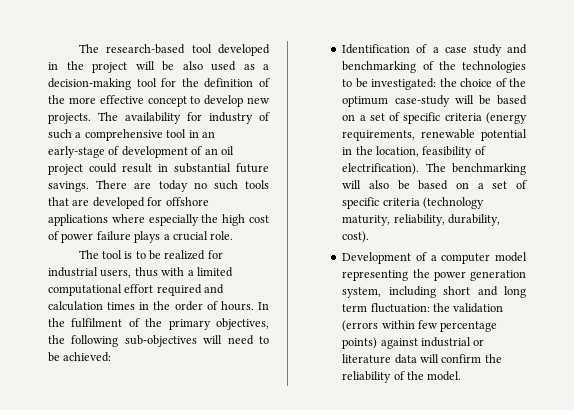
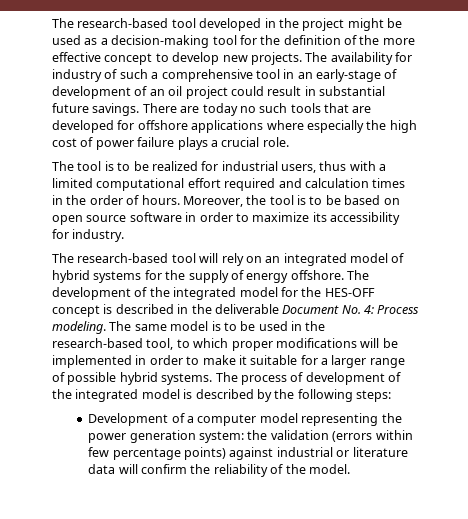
[135,61,203,71] will be also -> [347,18,402,31] might be
[258,302,269,310] [48,318,269,330] [48,335,269,347] [48,352,112,362] [342,44,527,56] [342,61,526,73] [342,78,526,90] [342,95,527,107] [342,112,527,124] [342,129,527,141] [342,146,486,158] [342,163,526,175] [342,180,527,190] [342,197,485,209] [342,214,501,226] [342,231,370,243] In the fulfilment of the primary objectives, the following sub-objectives will need to be achieved: // Identification of a case study and benchmarking of the technologies to be investigated: the choice of the optimum case-study will be based on a set of specific criteria (energy requirements, renewable potential in the location, feasibility of electrification). The benchmarking will also be based on a set of specific criteria (technology maturity, reliability, durability, cost). -> [182,195,400,207] [52,212,400,225] [52,229,125,242] [52,253,405,266] [52,270,369,283] [52,287,375,300] [52,304,420,317] [52,321,326,334] [52,338,398,351] [52,355,405,368] [52,372,401,385] [52,389,391,402] Moreover, the tool is to be based on open source software in order to maximize its accessibility for industry. // The research-based tool will rely on an integrated model of hybrid systems for the supply of energy offshore. The development of the integrated model for the HES-OFF concept is described in the deliverable Document No. 4: Process modeling. The same model is to be used in the research-based tool, to which proper modifications will be implemented in order to make it suitable for a larger range of possible hybrid systems. The process of development of the integrated model is described by the following steps:
[342,286,526,298] [342,303,430,313] system, including short and long term fluctuation: -> [199,431,245,443] system:

